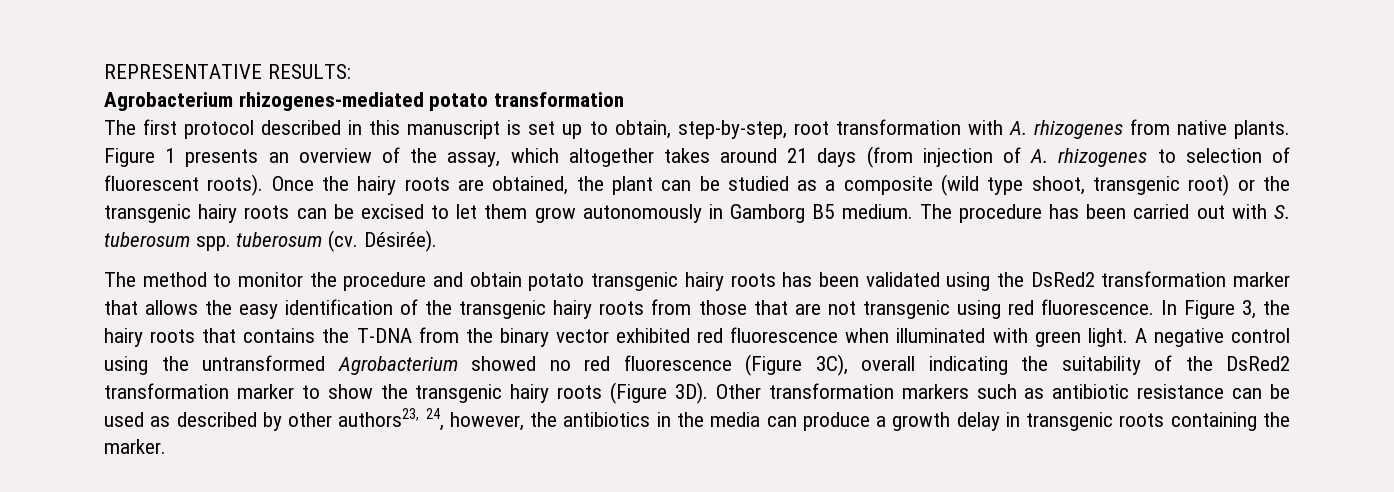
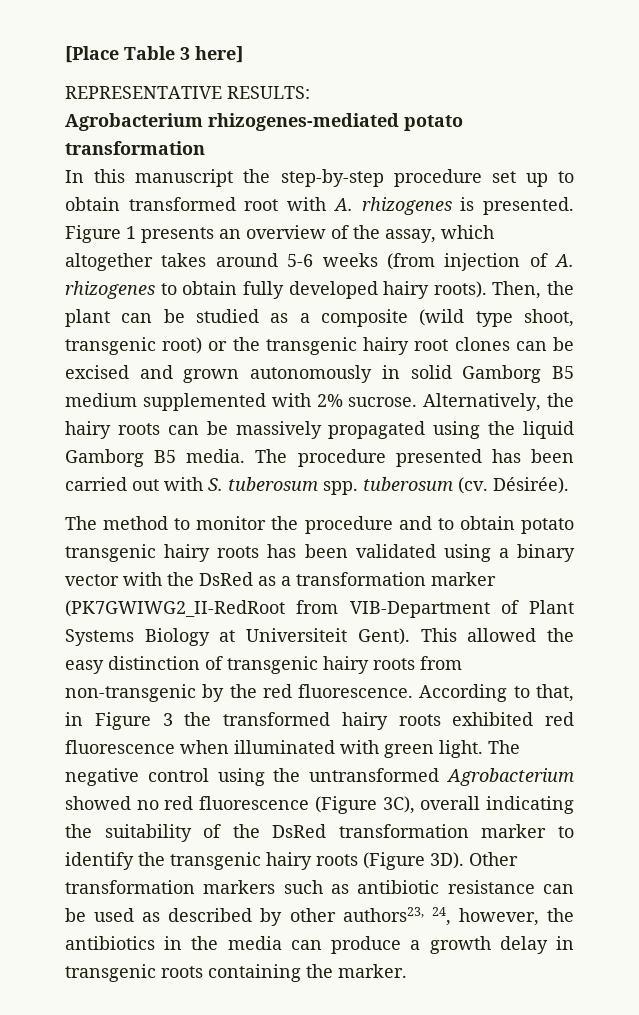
(104, 71) none -> [65,46,243,63] [Place Table 3 here] //
[104,119,1290,139] The first protocol described in this manuscript is set up to obtain, step-by-step, root transformation with A. rhizogenes from native plants. -> [65,169,574,187] [65,197,574,215] In this manuscript the step-by-step procedure set up to obtain transformed root with A. rhizogenes is presented.
[787,148,857,167] 21 days -> [287,253,378,267] 5-6 weeks
[1185,147,1290,163] [104,174,569,196] selection of fluorescent roots). Once the hairy roots are obtained, -> [182,281,542,299] obtain fully developed hairy roots). Then,
[244,204,913,223] roots can be excised to let them grow autonomously in Gamborg B5 medium. -> [414,337,574,351] [65,365,574,383] [65,393,574,411] [65,421,574,439] [65,449,246,467] root clones can be excised and grown autonomously in solid Gamborg B5 medium supplemented with 2% sucrose. Alternatively, the hairy roots can be massively propagated using the liquid Gamborg B5 media.
(1042, 213) none -> [395,449,482,467] presented
(464, 279) none -> [437,518,454,530] to
[996,271,1291,287] [104,299,1290,319] [104,327,609,347] the DsRed2 transformation marker that allows the easy identification of the transgenic hairy roots from those that are not transgenic using red fluorescence. In Figure 3, the hairy roots that contains the T-DNA from the binary vector -> [498,544,575,562] [65,572,496,586] [65,600,574,618] [65,628,574,646] [65,656,462,674] [65,684,574,702] [65,712,441,730] a binary vector with the DsRed as a transformation marker (PK7GWIWG2_II-RedRoot from VIB-Department of Plant Systems Biology at Universiteit Gent). This allowed the easy distinction of transgenic hairy roots from non-transgenic by the red fluorescence. According to that, in Figure 3 the transformed hairy roots
[1134,328,1147,343] A -> [488,740,520,754] The
[1226,356,1290,371] DsRed2 -> [272,824,327,838] DsRed
[327,384,373,399] show -> [65,852,134,870] identify

